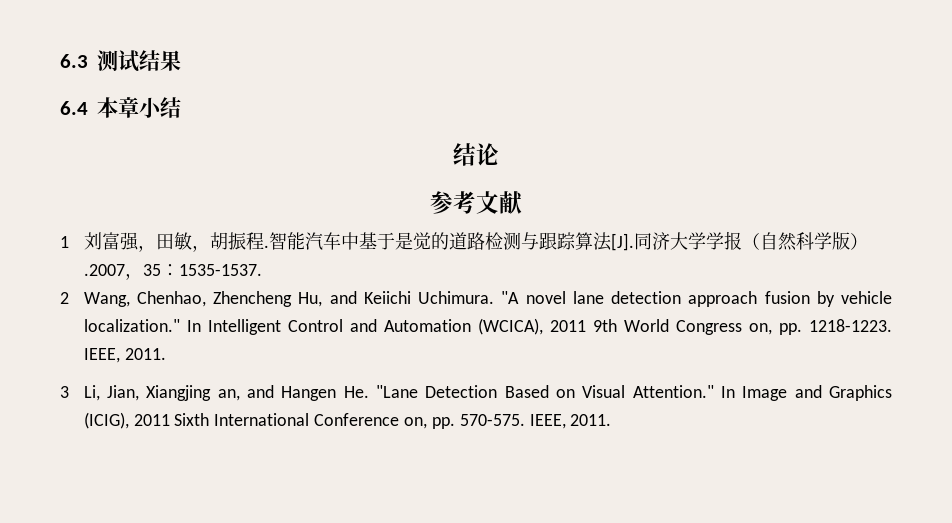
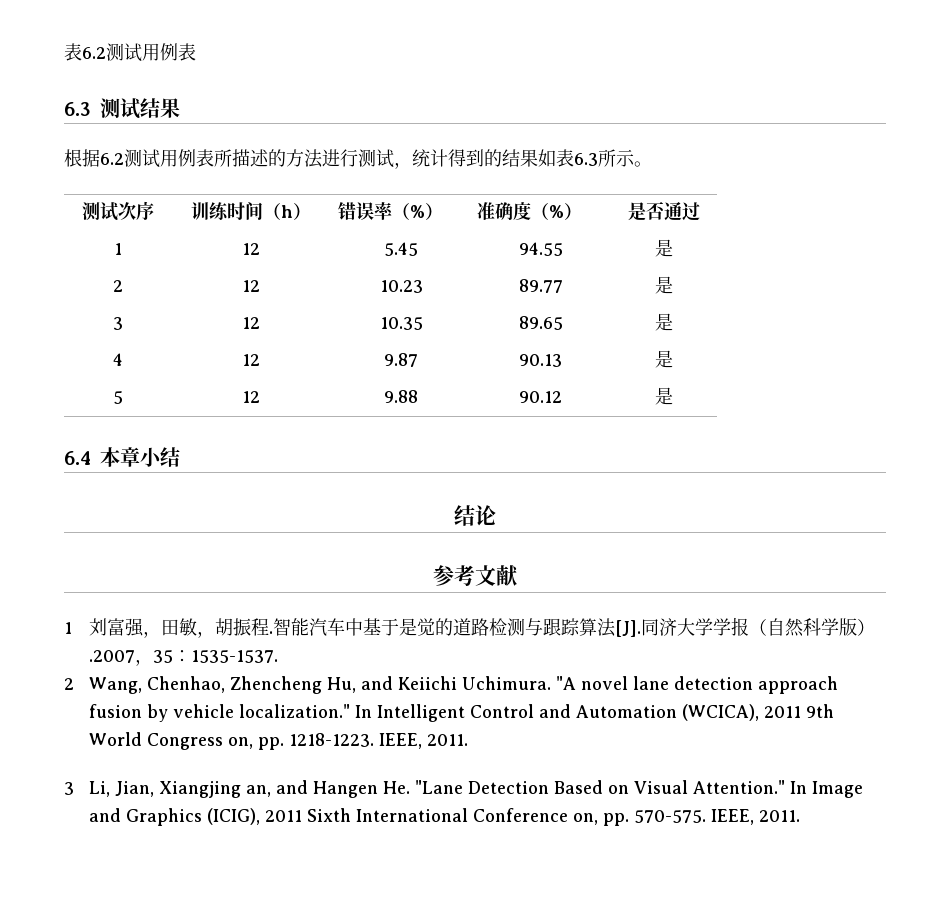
(60, 61) none -> [64,43,196,62] 表6.2测试用例表 //
(181, 60) none -> [64,149,652,169] [81,201,154,221] [191,202,311,220] [338,202,444,220] [477,202,583,220] [627,201,700,221] [113,243,122,255] [242,243,260,255] [384,242,418,256] [518,242,563,256] [654,239,673,257] [112,280,123,292] [242,280,260,292] [379,280,423,293] [518,279,563,293] [654,276,673,294] [112,317,123,330] [242,317,260,329] [379,317,423,330] [518,316,563,330] [654,313,673,331] [112,353,123,366] [242,354,260,366] [384,353,418,367] [519,354,562,367] [654,350,673,368] [112,391,123,404] [242,391,260,403] [384,390,418,403] [519,391,562,403] [654,387,673,405] // 根据6.2测试用例表所描述的方法进行测试，统计得到的结果如表6.3所示。 // 测试次序 | 训练时间（h） | 错误率（%） | 准确度（%） | 是否通过 // 1 | 12 | 5.45 | 94.55 | 是 // 2 | 12 | 10.23 | 89.77 | 是 // 3 | 12 | 10.35 | 89.65 | 是 // 4 | 12 | 9.87 | 90.13 | 是 // 5 | 12 | 9.88 | 90.12 | 是

